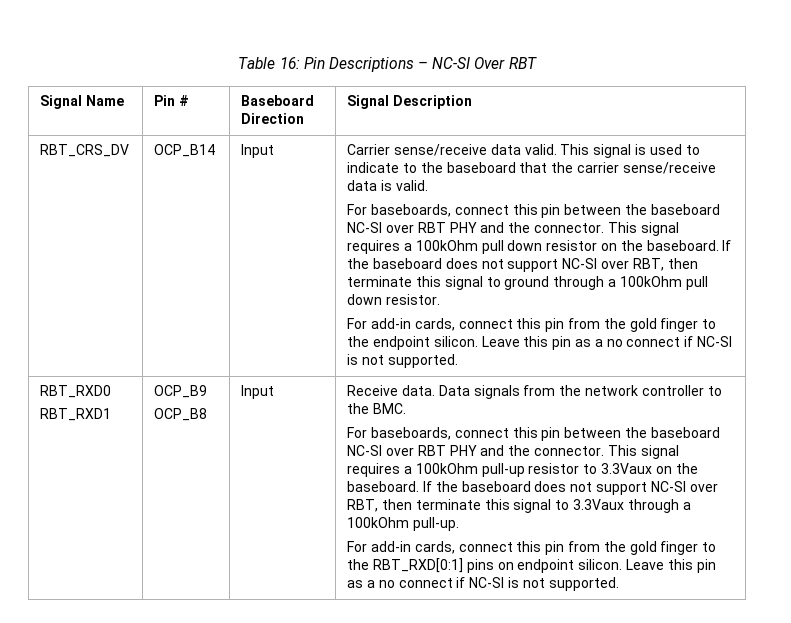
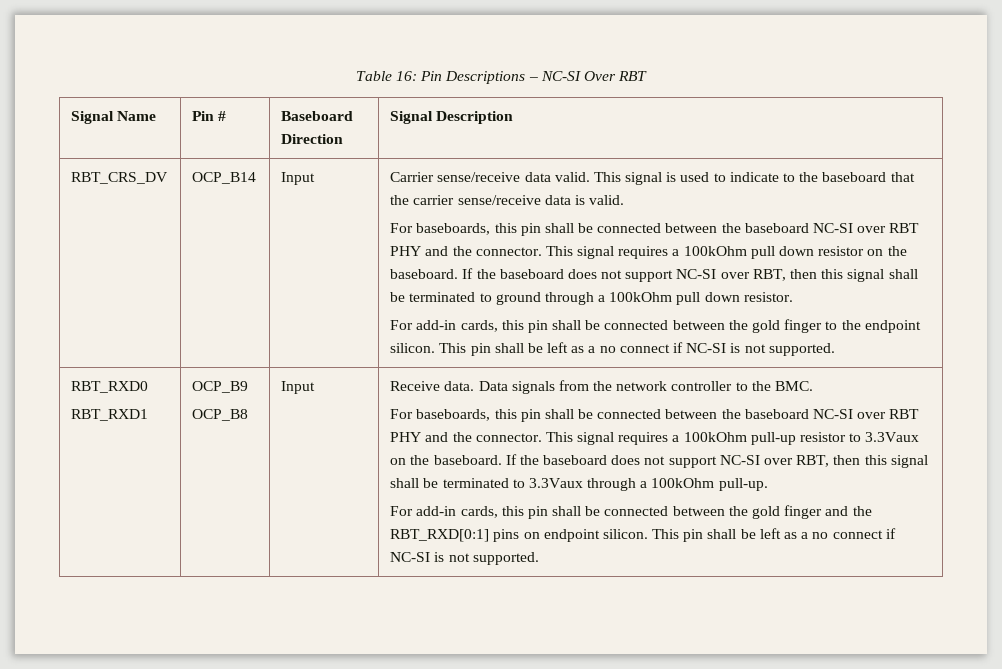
[454,204,561,218] connect this pin -> [494,223,662,236] this pin shall be connected
[347,276,483,290] terminate this signal -> [821,269,918,282] [390,292,476,302] this signal shall be terminated
[458,318,601,332] connect this pin from -> [501,320,725,333] this pin shall be connected between
[481,336,572,350] Leave this pin -> [439,342,569,356] This pin shall be left
[454,427,561,441] connect this pin -> [494,409,662,422] this pin shall be connected
[415,499,552,513] terminate this signal -> [864,455,928,468] [390,478,509,488] this signal shall be terminated
[458,541,717,555] connect this pin from the gold finger to -> [501,505,849,519] this pin shall be connected between the gold finger and
[626,559,716,573] Leave this pin -> [652,528,781,542] This pin shall be left

